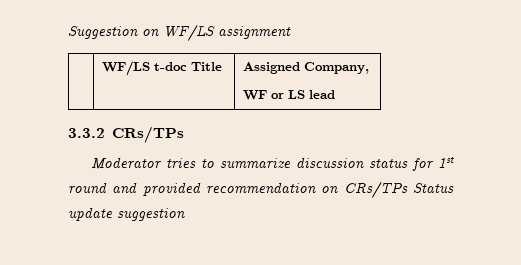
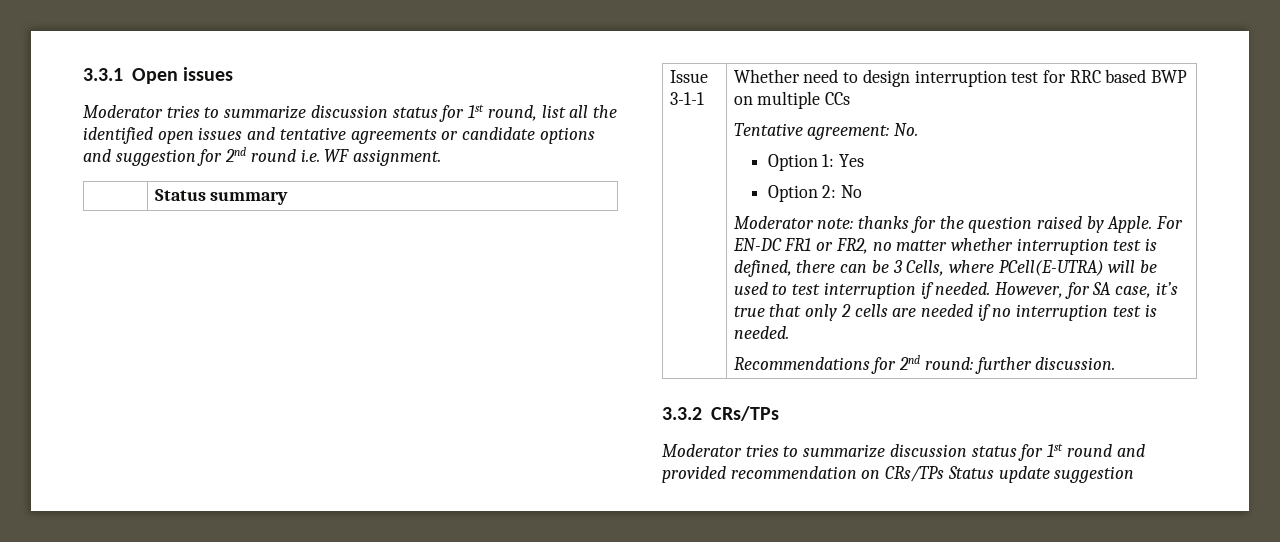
[68,24,291,42] [102,61,223,76] [243,62,370,74] [243,90,336,100] Suggestion on WF/LS assignment // | WF/LS t-doc Title | Assigned Company, // WF or LS lead -> [83,67,234,84] [83,104,617,122] [83,127,595,144] [83,147,442,166] [154,189,289,205] [669,70,708,83] [669,92,704,105] [733,69,1188,87] [733,91,851,109] [733,123,919,140] [767,154,865,171] [767,185,863,202] [733,216,1184,233] [732,238,1158,255] [733,260,1158,277] [733,282,1178,299] [733,304,1157,321] [733,326,789,339] [733,355,1116,374] 3.3.1 Open issues // Moderator tries to summarize discussion status for 1st round, list all the identified open issues and tentative agreements or candidate options and suggestion for 2nd round i.e. WF assignment. // | Status summary // Issue 3-1-1 | Whether need to design interruption test for RRC based BWP on multiple CCs // Tentative agreement: No. // Option 1: Yes // Option 2: No // Moderator note: thanks for the question raised by Apple. For EN-DC FR1 or FR2, no matter whether interruption test is defined, there can be 3 Cells, where PCell(E-UTRA) will be used to test interruption if needed. However, for SA case, it’s true that only 2 cells are needed if no interruption test is needed. // Recommendations for 2nd round: further discussion.

